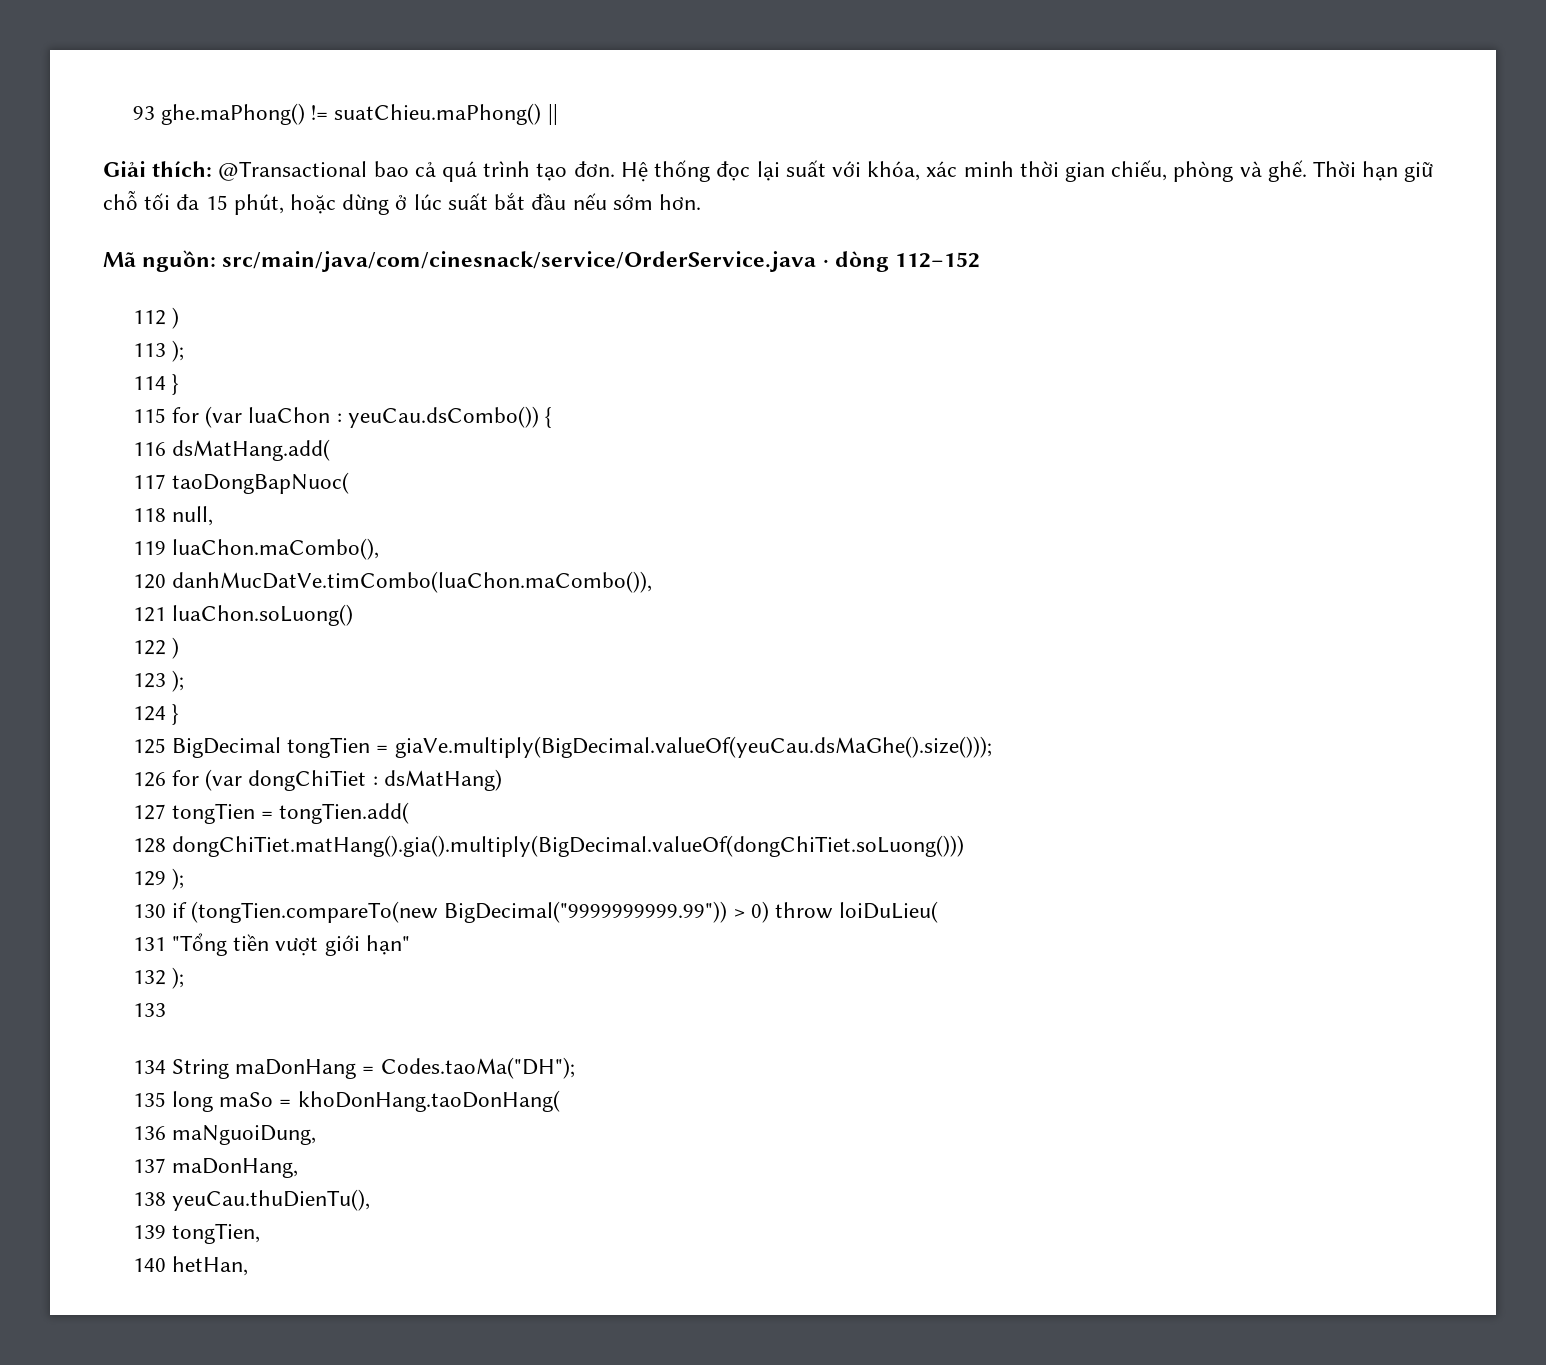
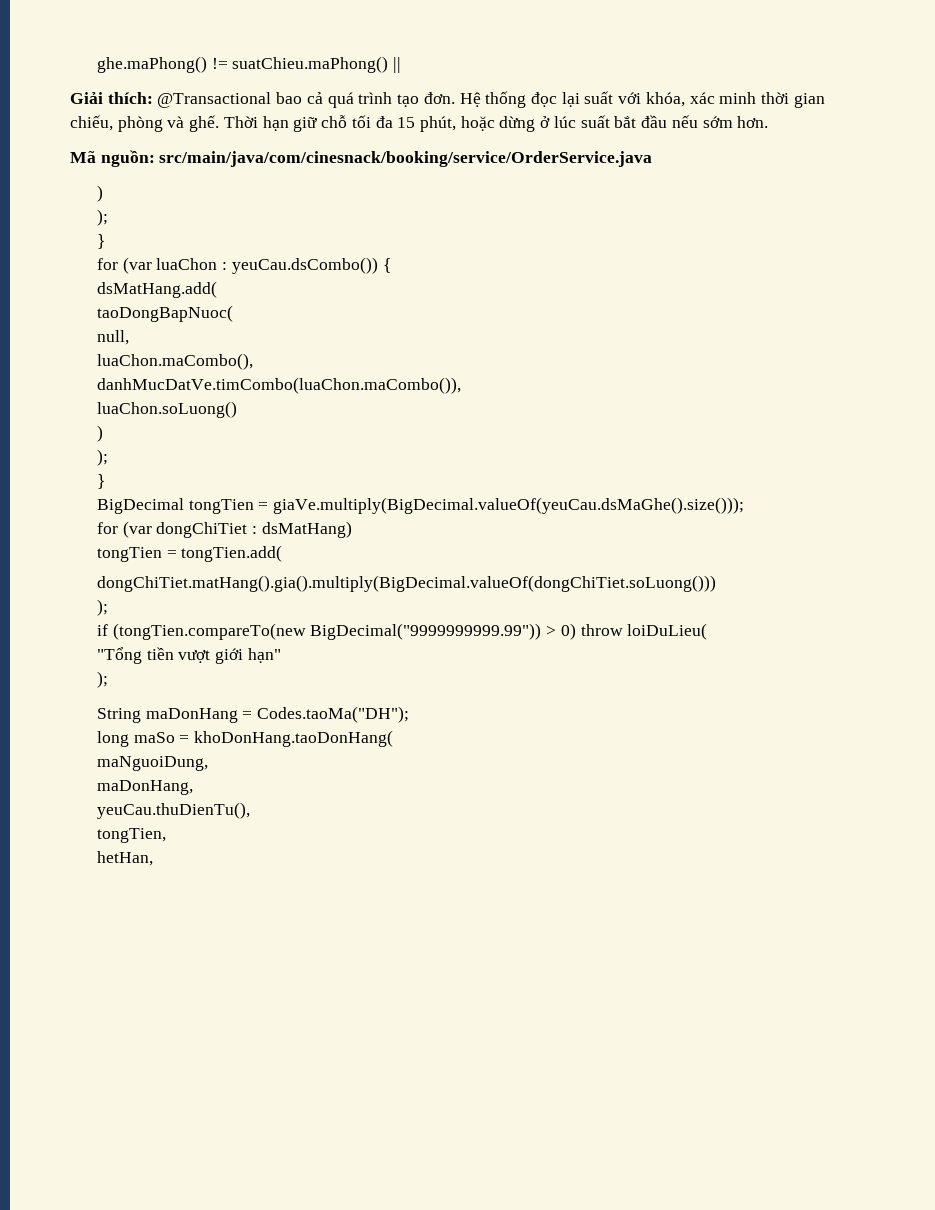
[132,106,155,120] 93 -> (96, 64) none
[222,251,981,272] [132,307,180,329] [132,340,185,362] [132,374,180,395] [132,408,166,423] src/main/java/com/cinesnack/service/OrderService.java · dòng 112–152 // 112 ) // 113 ); // 114 } // 115 -> [159,151,653,167] [96,185,103,202] [96,209,108,226] [96,234,105,249] src/main/java/com/cinesnack/booking/service/OrderService.java // ) // ); // } //
[132,442,166,456] 116 -> (391, 265) none
[132,474,166,489] 117 -> (217, 289) none
[132,508,166,522] 118 -> (233, 313) none
[132,541,166,555] 119 -> (129, 337) none
[132,574,166,589] 120 -> (253, 361) none
[132,607,166,622] 121 -> (461, 385) none
[132,637,180,659] [132,670,185,692] [132,704,180,725] [132,738,166,754] 122 ) // 123 ); // 124 } // 125 -> [96,425,103,442] [96,449,108,466] [96,474,105,489] ) // ); // } //
[132,772,166,787] 126 -> (745, 505) none
[132,804,166,820] 127 -> (352, 529) none
[132,838,166,853] 128 -> (283, 553) none
[132,868,185,890] [132,904,166,918] 129 ); // 130 -> [96,599,108,616] ); //
[132,937,166,951] 131 -> (708, 631) none
[132,967,185,989] [132,1003,166,1017] [132,1060,166,1074] 132 ); // 133 // 134 -> [96,671,108,688] ); //
[132,1092,166,1107] 135 -> (410, 714) none
[132,1126,166,1140] 136 -> (394, 738) none
[132,1158,166,1173] 137 -> (208, 763) none
[132,1192,166,1206] 138 -> (193, 787) none
[132,1225,166,1239] 139 -> (250, 810) none
[132,1258,166,1272] 140 -> (166, 835) none

